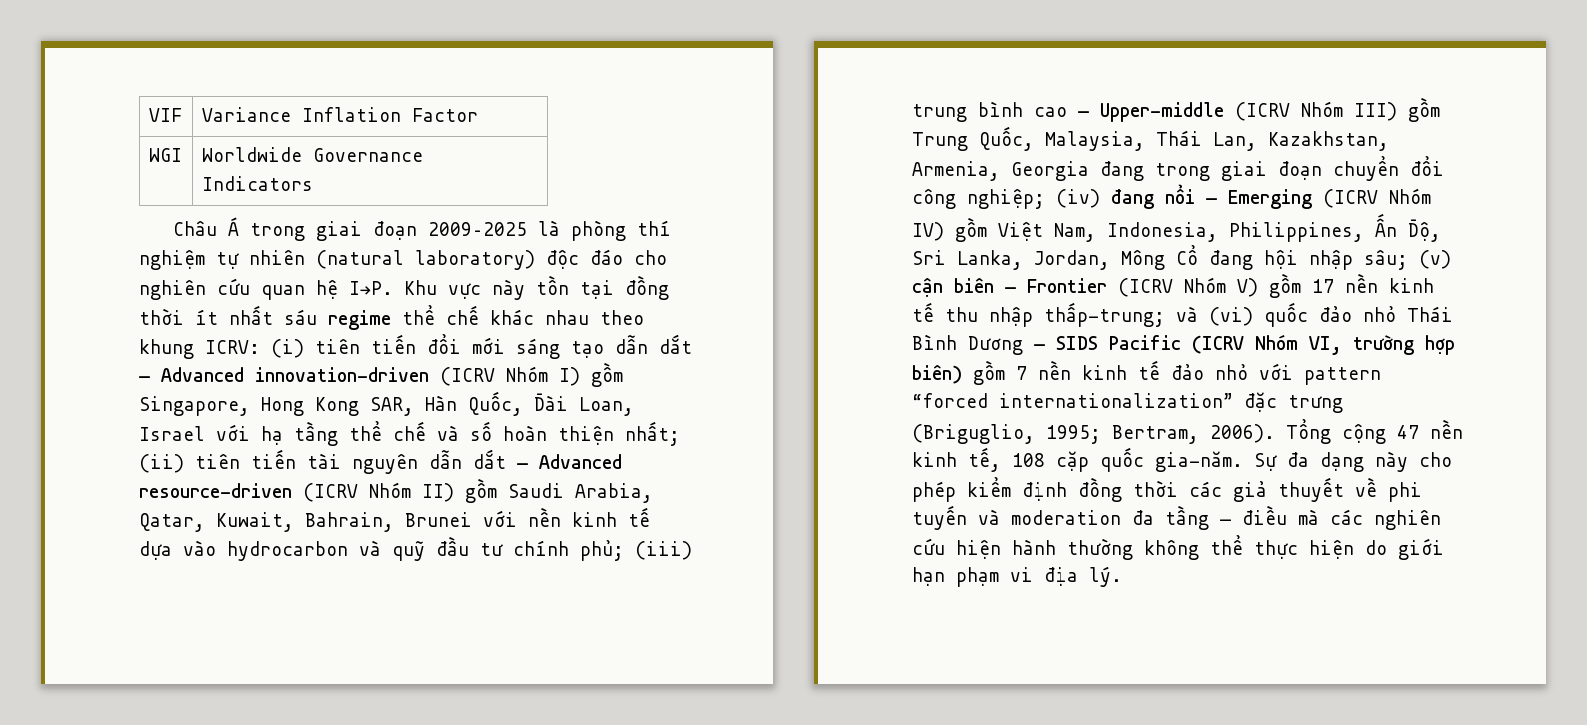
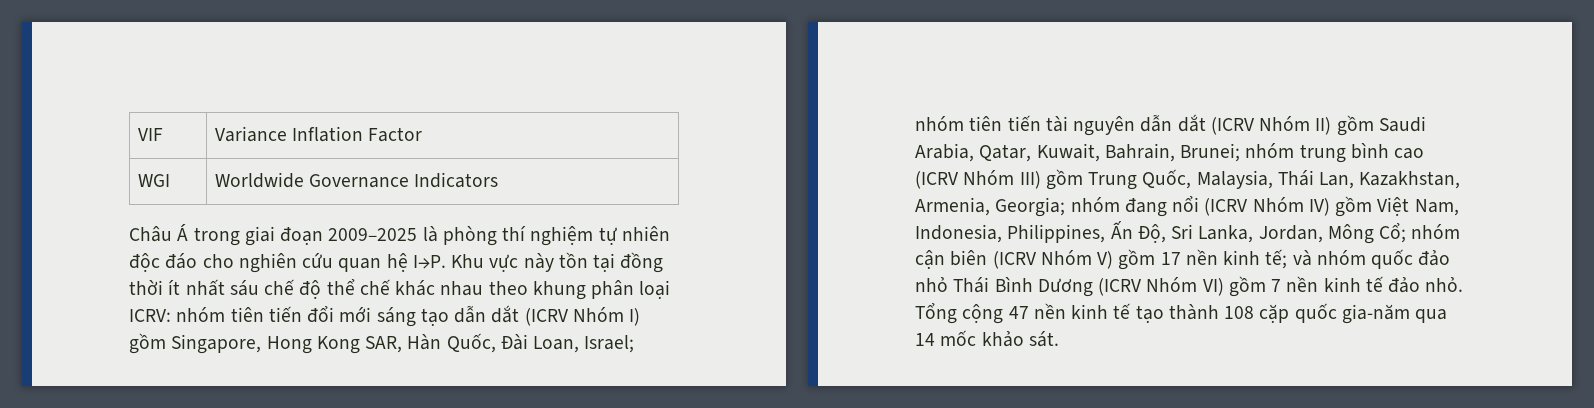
[316,250,535,270] (natural laboratory) -> (670, 233) none
[328,310,391,330] regime -> [264,279,322,299] chế độ
[205,339,304,358] ICRV: (i) -> [591,280,671,299] [129,307,226,322] phân loại ICRV: nhóm
[139,367,429,382] — Advanced innovation-driven -> (520, 314) none
[139,420,680,446] [139,454,184,473] Israel với hạ tầng thể chế và số hoàn thiện nhất; (ii) -> [584,335,635,353] [915,116,964,131] Israel; nhóm
[517,454,622,469] [139,483,292,498] — Advanced resource-driven -> (1206, 123) none
[405,507,650,527] [139,536,692,561] Brunei với nền kinh tế dựa vào hydrocarbon và quỹ đầu tư chính phủ; (iii) -> [1180,143,1295,162] Brunei; nhóm
[1078,102,1224,122] — Upper-middle -> (1425, 153) none
[1011,155,1444,181] [912,184,1312,209] Georgia đang trong giai đoạn chuyển đổi công nghiệp; (iv) đang nổi — Emerging -> [995,196,1200,217] Georgia; nhóm đang nổi
[1176,244,1451,270] [912,278,1107,297] Cổ đang hội nhập sâu; (v) cận biên — Frontier -> [1379,223,1461,243] [915,250,988,269] Cổ; nhóm cận biên
[912,302,1253,327] tế thu nhập thấp-trung; và (vi) -> [1265,249,1366,269] tế; và nhóm
[1034,334,1455,355] [912,365,962,384] — SIDS Pacific (ICRV Nhóm VI, trường hợp biên) -> [1098,277,1224,296] (ICRV Nhóm VI)
[1215,363,1381,385] [912,392,1343,413] [912,424,1275,444] nhỏ với pattern “forced internationalization” đặc trưng (Briguglio, 1995; Bertram, 2006). -> [1425,277,1464,292] nhỏ.
[968,447,1452,472] [912,476,1422,502] [912,505,1441,530] [912,534,1444,560] [912,566,1122,587] tế, 108 cặp quốc gia-năm. Sự đa dạng này cho phép kiểm định đồng thời các giả thuyết về phi tuyến và moderation đa tầng — điều mà các nghiên cứu hiện hành thường không thể thực hiện do giới hạn phạm vi địa lý. -> [1113,303,1448,324] [915,330,1059,347] tế tạo thành 108 cặp quốc gia-năm qua 14 mốc khảo sát.

